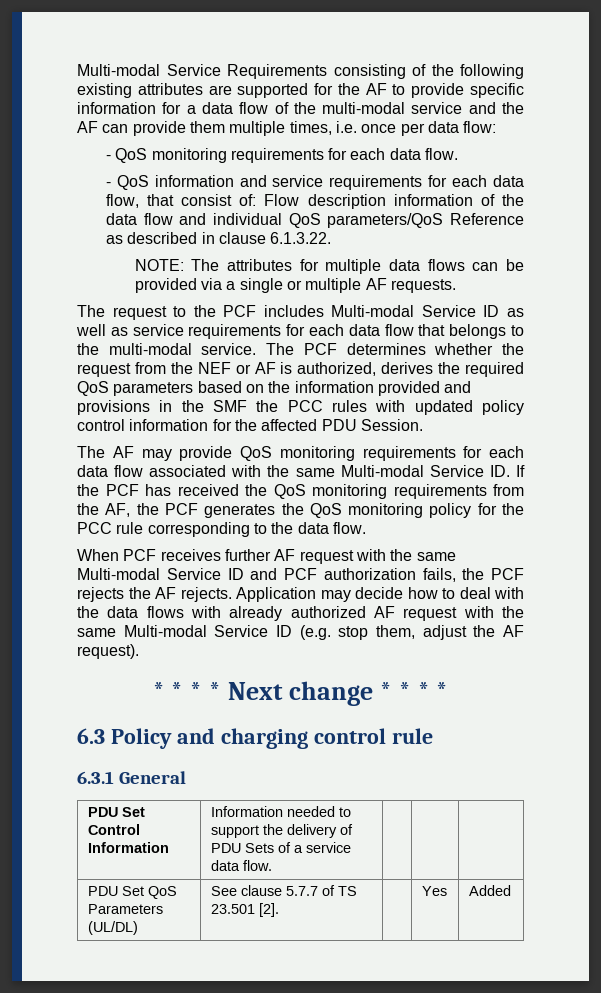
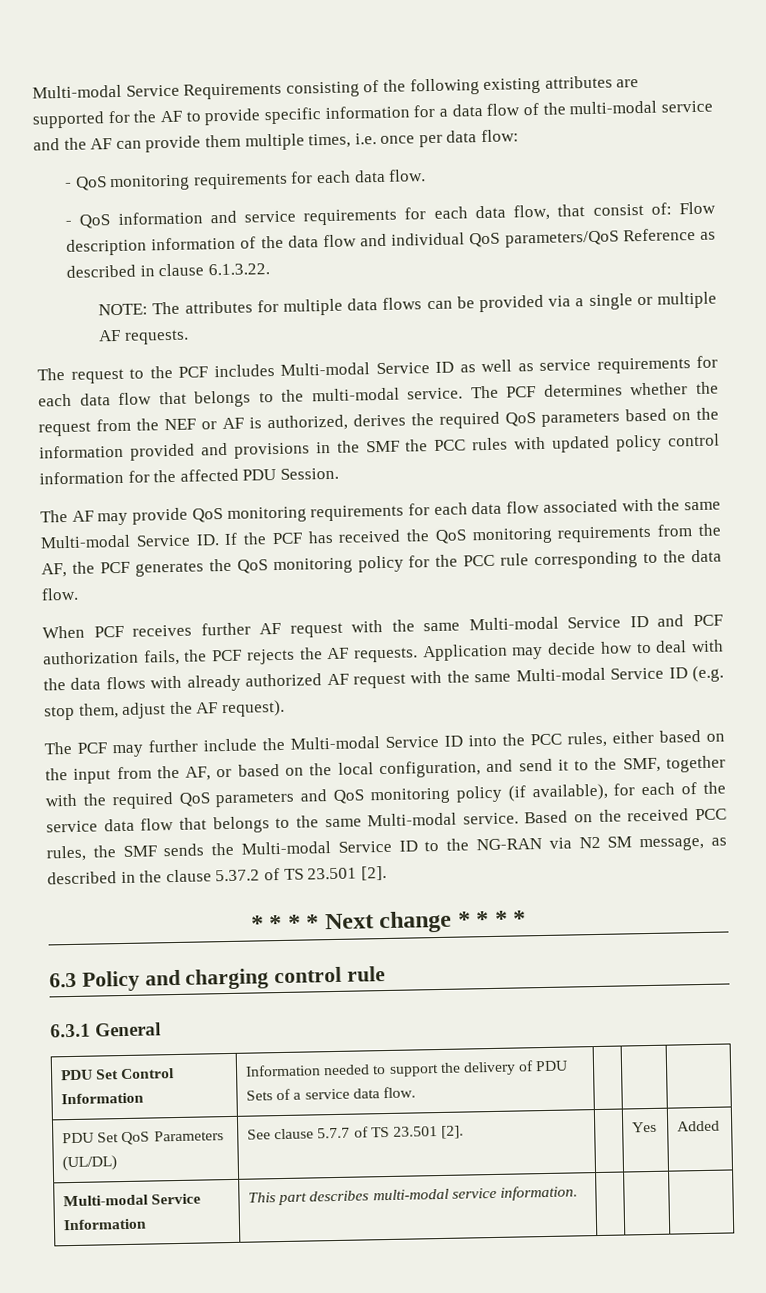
[180,587,232,602] rejects. -> [354,647,419,663] requests.
(139, 651) none -> [44,729,725,758] [45,755,726,784] [45,781,726,810] [46,808,727,834] [46,836,727,862] [47,865,387,885] // The PCF may further include the Multi-modal Service ID into the PCC rules, either based on the input from the AF, or based on the local configuration, and send it to the SMF, together with the required QoS parameters and QoS monitoring policy (if available), for each of the service data flow that belongs to the same Multi-modal service. Based on the received PCC rules, the SMF sends the Multi-modal Service ID to the NG-RAN via N2 SM message, as described in the clause 5.37.2 of TS 23.501 [2].
(511, 890) none -> [63,1193,202,1207] [63,1218,148,1231] [248,1185,578,1206] // Multi-modal Service Information | This part describes multi-modal service information. | | |

